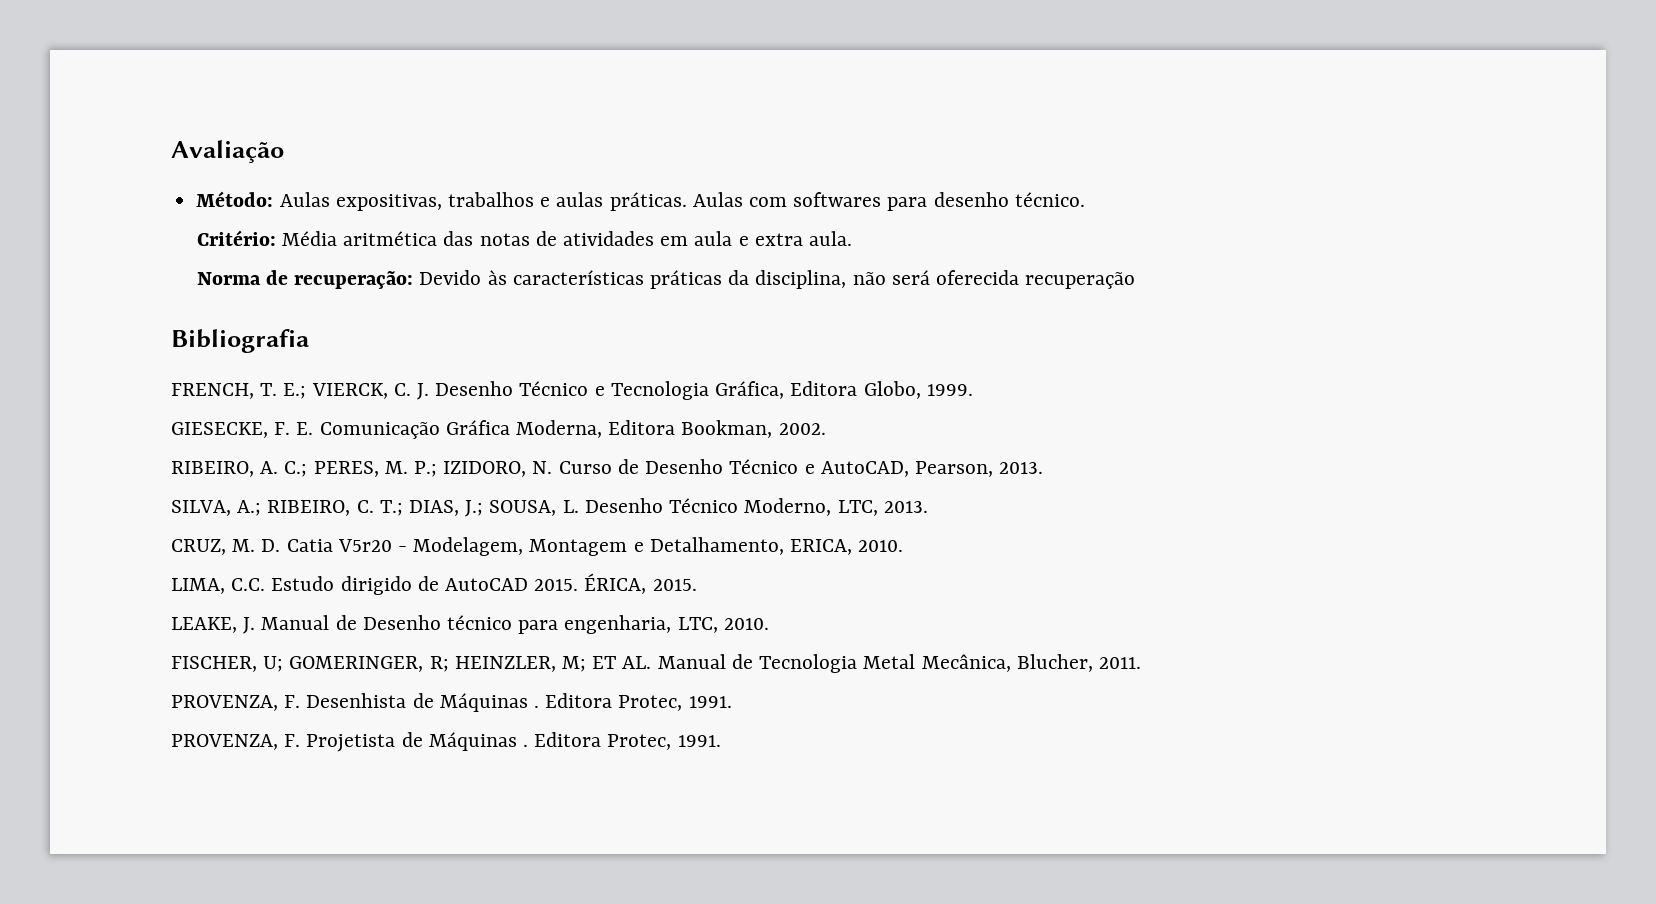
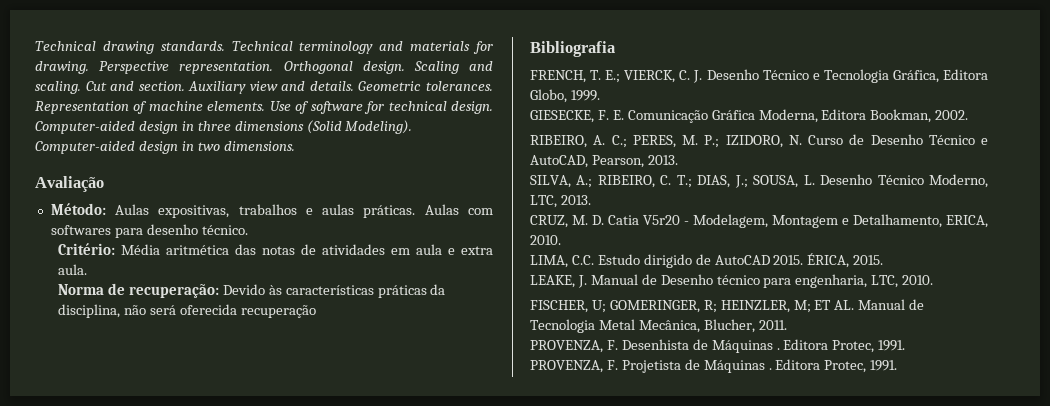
(171, 151) none -> [35,41,493,54] [35,61,494,74] [35,81,493,94] [35,101,494,114] [35,120,413,134] [35,141,295,154] Technical drawing standards. Technical terminology and materials for drawing. Perspective representation. Orthogonal design. Scaling and scaling. Cut and section. Auxiliary view and details. Geometric tolerances. Representation of machine elements. Use of software for technical design. Computer-aided design in three dimensions (Solid Modeling). Computer-aided design in two dimensions. //

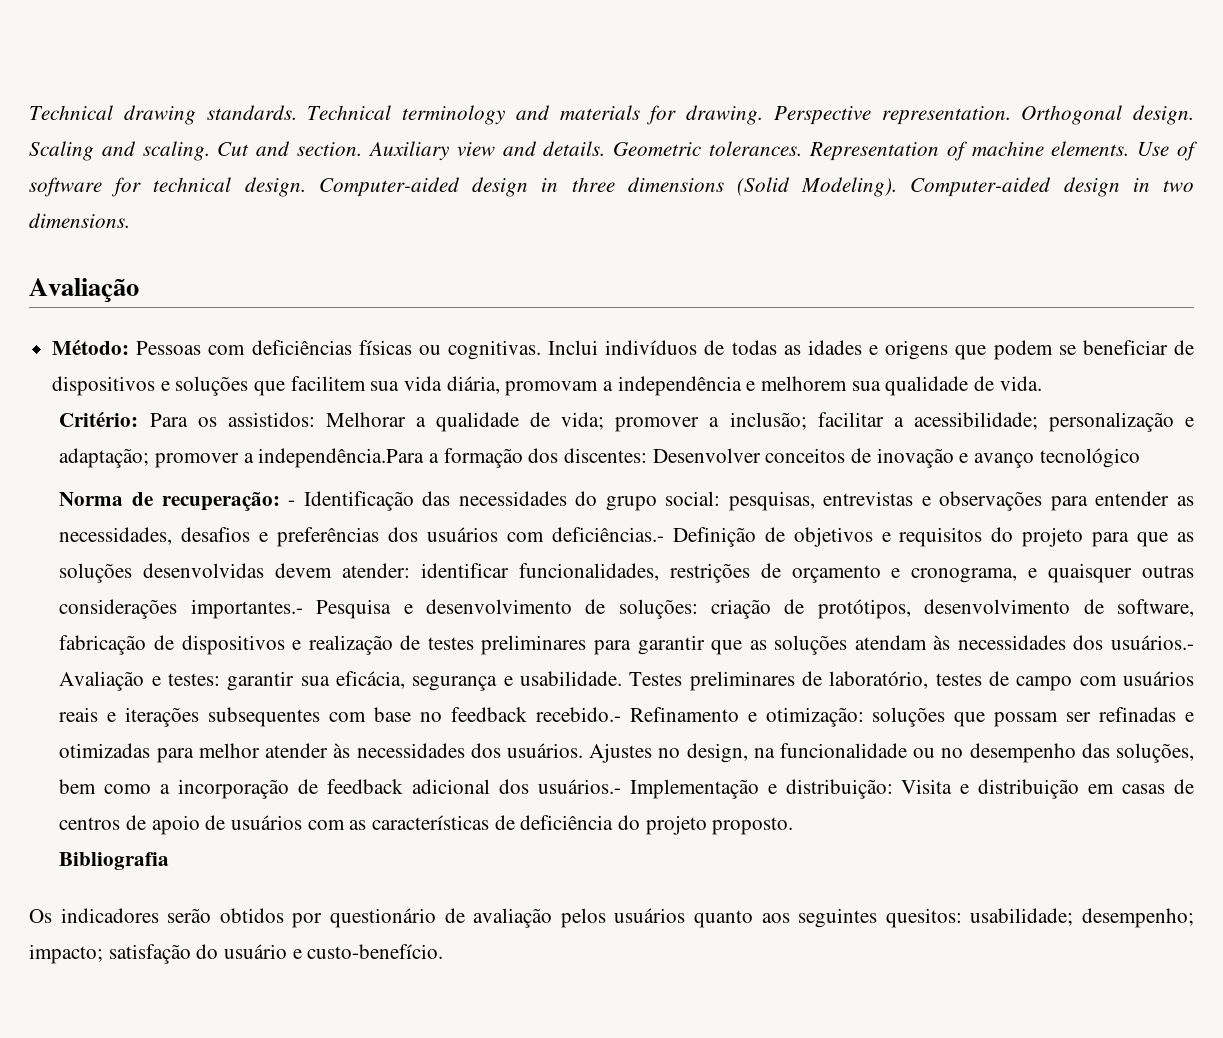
[115,204,494,218] [50,224,248,238] [58,243,493,255] [58,264,88,275] [58,283,446,298] [58,304,316,318] [530,41,615,57] [530,69,988,83] [530,89,600,103] [530,109,969,123] [530,134,988,148] [530,155,678,168] [530,174,988,188] [530,195,591,208] [530,214,988,228] [530,235,561,245] [530,253,884,268] [530,274,934,288] [530,299,925,313] [530,319,787,333] [530,339,906,353] [530,359,898,373] Aulas expositivas, trabalhos e aulas práticas. Aulas com softwares para desenho técnico. // Critério: Média aritmética das notas de atividades em aula e extra aula. // Norma de recuperação: Devido às características práticas da disciplina, não será oferecida recuperação // Bibliografia // FRENCH, T. E.; VIERCK, C. J. Desenho Técnico e Tecnologia Gráfica, Editora Globo, 1999. // GIESECKE, F. E. Comunicação Gráfica Moderna, Editora Bookman, 2002. // RIBEIRO, A. C.; PERES, M. P.; IZIDORO, N. Curso de Desenho Técnico e AutoCAD, Pearson, 2013. // SILVA, A.; RIBEIRO, C. T.; DIAS, J.; SOUSA, L. Desenho Técnico Moderno, LTC, 2013. // CRUZ, M. D. Catia V5r20 - Modelagem, Montagem e Detalhamento, ERICA, 2010. // LIMA, C.C. Estudo dirigido de AutoCAD 2015. ÉRICA, 2015. // LEAKE, J. Manual de Desenho técnico para engenharia, LTC, 2010. // FISCHER, U; GOMERINGER, R; HEINZLER, M; ET AL. Manual de Tecnologia Metal Mecânica, Blucher, 2011. // PROVENZA, F. Desenhista de Máquinas . Editora Protec, 1991. // PROVENZA, F. Projetista de Máquinas . Editora Protec, 1991. -> [136,340,1195,360] [52,376,1042,396] [59,411,1194,432] [59,448,1140,468] [59,491,1194,511] [59,527,1194,547] [59,563,1194,583] [59,599,1195,619] [59,635,1194,655] [59,671,1194,691] [59,707,1194,727] [59,743,1194,763] [59,779,1194,799] [59,815,794,835] [59,852,170,870] [29,908,1194,928] [29,944,444,964] Pessoas com deficiências físicas ou cognitivas. Inclui indivíduos de todas as idades e origens que podem se beneficiar de dispositivos e soluções que facilitem sua vida diária, promovam a independência e melhorem sua qualidade de vida. // Critério: Para os assistidos: Melhorar a qualidade de vida; promover a inclusão; facilitar a acessibilidade; personalização e adaptação; promover a independência.Para a formação dos discentes: Desenvolver conceitos de inovação e avanço tecnológico // Norma de recuperação: - Identificação das necessidades do grupo social: pesquisas, entrevistas e observações para entender as necessidades, desafios e preferências dos usuários com deficiências.- Definição de objetivos e requisitos do projeto para que as soluções desenvolvidas devem atender: identificar funcionalidades, restrições de orçamento e cronograma, e quaisquer outras considerações importantes.- Pesquisa e desenvolvimento de soluções: criação de protótipos, desenvolvimento de software, fabricação de dispositivos e realização de testes preliminares para garantir que as soluções atendam às necessidades dos usuários.- Avaliação e testes: garantir sua eficácia, segurança e usabilidade. Testes preliminares de laboratório, testes de campo com usuários reais e iterações subsequentes com base no feedback recebido.- Refinamento e otimização: soluções que possam ser refinadas e otimizadas para melhor atender às necessidades dos usuários. Ajustes no design, na funcionalidade ou no desempenho das soluções, bem como a incorporação de feedback adicional dos usuários.- Implementação e distribuição: Visita e distribuição em casas de centros de apoio de usuários com as características de deficiência do projeto proposto. // Bibliografia // Os indicadores serão obtidos por questionário de avaliação pelos usuários quanto aos seguintes quesitos: usabilidade; desempenho; impacto; satisfação do usuário e custo-benefício.

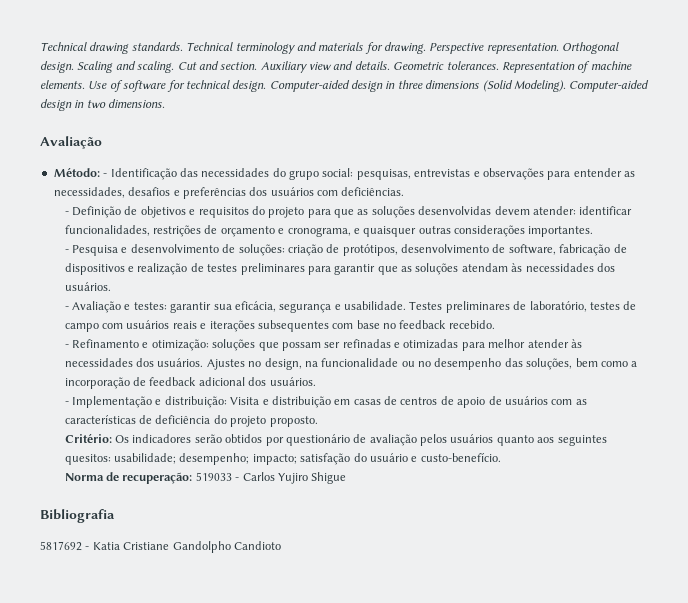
[136,340,1195,360] [52,376,1042,396] [59,411,1194,432] [59,448,1140,468] [59,492,280,511] Pessoas com deficiências físicas ou cognitivas. Inclui indivíduos de todas as idades e origens que podem se beneficiar de dispositivos e soluções que facilitem sua vida diária, promovam a independência e melhorem sua qualidade de vida. // Critério: Para os assistidos: Melhorar a qualidade de vida; promover a inclusão; facilitar a acessibilidade; personalização e adaptação; promover a independência.Para a formação dos discentes: Desenvolver conceitos de inovação e avanço tecnológico // Norma de recuperação: -> (100, 172) none
[551,527,664,542] deficiências.- -> [341,187,405,196] [64,211,69,215] deficiências. // -
[190,599,303,619] importantes.- -> [528,226,594,237] [64,249,69,253] importantes. // -
[1111,635,1194,650] usuários.- -> [64,282,111,291] [64,306,69,310] usuários. // -
[535,707,621,722] recebido.- -> [448,320,495,329] [64,344,69,348] recebido. // -
[537,779,621,794] usuários.- -> [269,377,316,386] [64,401,69,405] usuários. // -
[59,852,170,870] Bibliografia // -> [64,434,112,443] Critério:
(444, 951) none -> [64,472,347,484] [40,509,115,523] [40,541,281,553] // Norma de recuperação: 519033 - Carlos Yujiro Shigue // Bibliografia // 5817692 - Katia Cristiane Gandolpho Candioto

